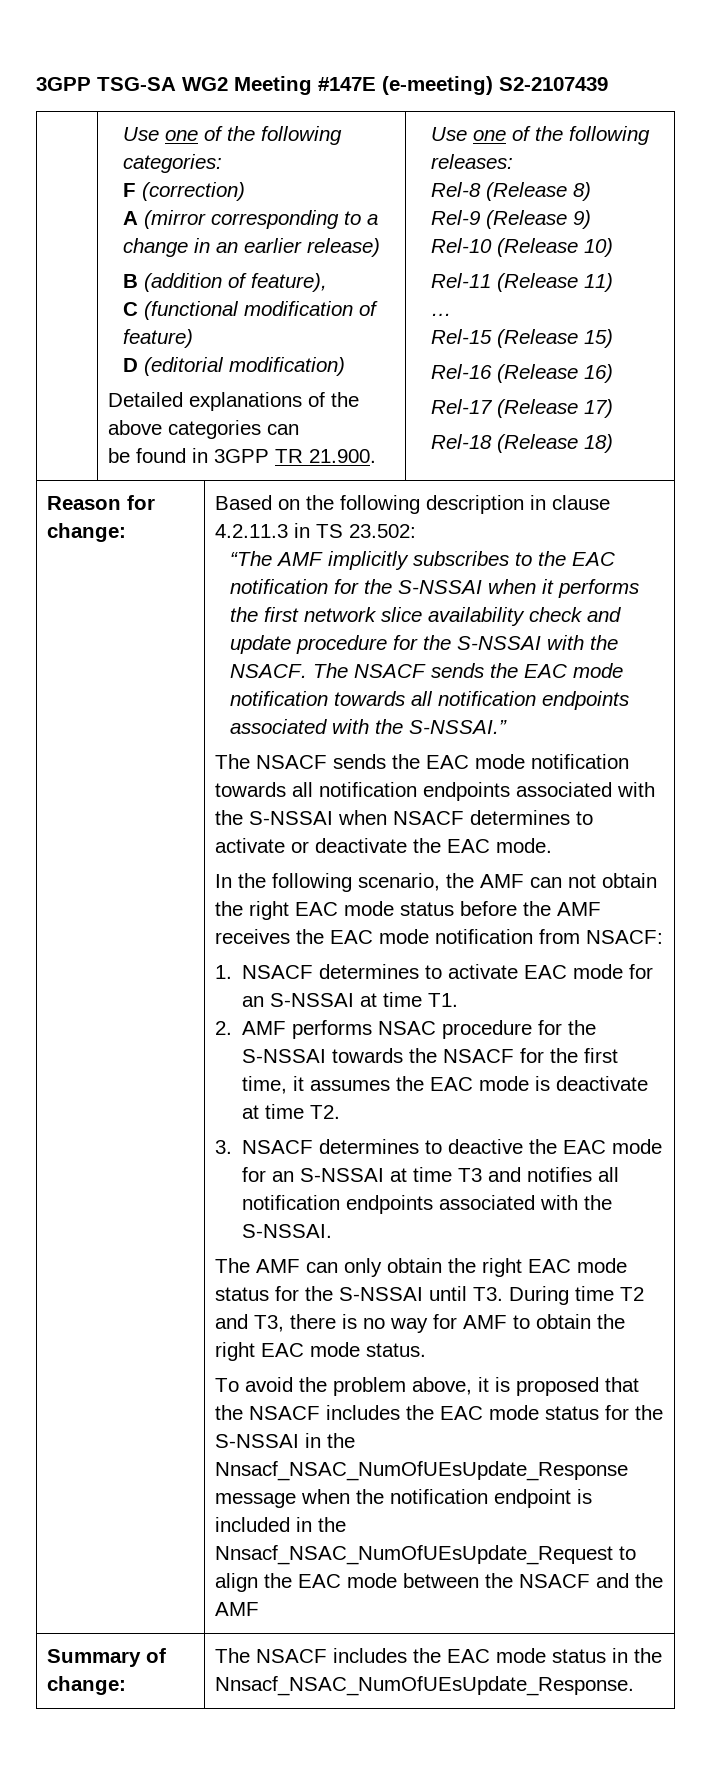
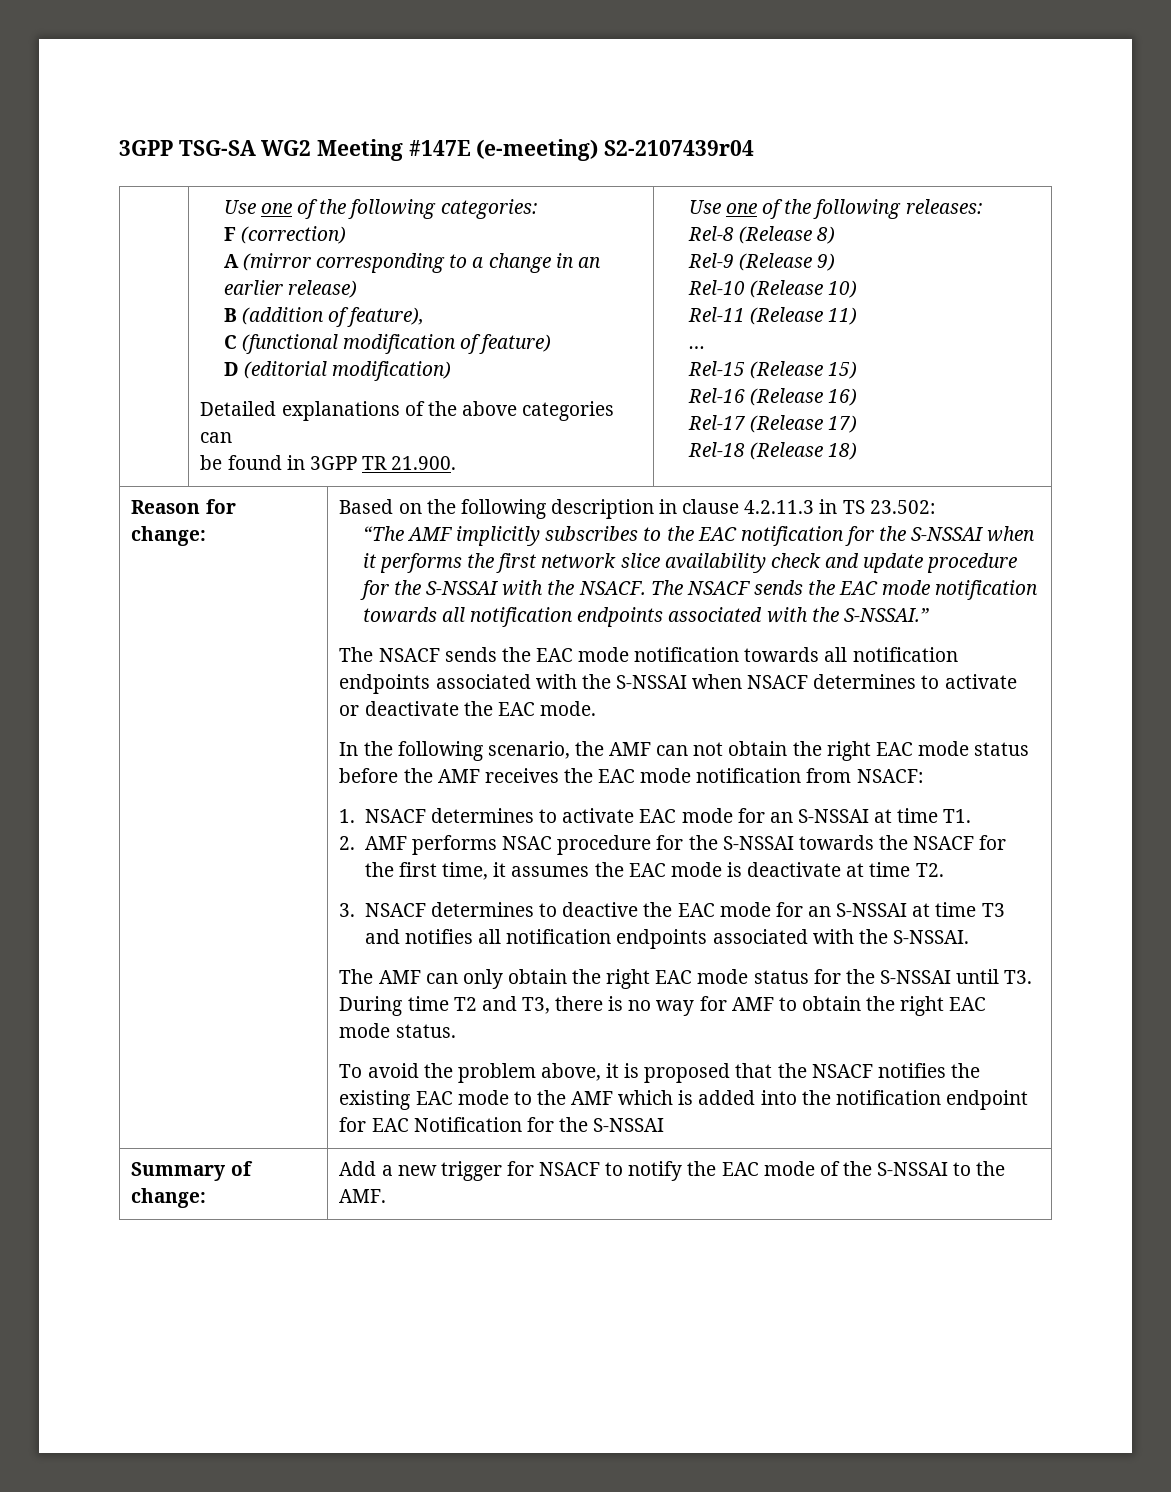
[499,77,608,91] S2-2107439 -> [604,140,755,156] S2-2107439r04
[326,1405,664,1420] [215,1433,356,1448] [215,1461,629,1481] [215,1489,593,1508] [215,1517,347,1532] [215,1545,637,1565] [215,1573,664,1592] [215,1602,260,1616] [47,1648,167,1667] [47,1676,127,1695] [215,1648,663,1663] [215,1676,635,1696] includes the EAC mode status for the S-NSSAI in the Nnsacf_NSAC_NumOfUEsUpdate_Response message when the notification endpoint is included in the Nnsacf_NSAC_NumOfUEsUpdate_Request to align the EAC mode between the NSACF and the AMF // Summary of change: | The NSACF includes the EAC mode status in the Nnsacf_NSAC_NumOfUEsUpdate_Response. -> [877,1063,981,1078] [339,1090,1029,1110] [339,1117,665,1132] [131,1161,253,1181] [131,1188,207,1208] [339,1161,1006,1181] [339,1189,387,1203] notifies the existing EAC mode to the AMF which is added into the notification endpoint for EAC Notification for the S-NSSAI // Summary of change: | Add a new trigger for NSACF to notify the EAC mode of the S-NSSAI to the AMF.

